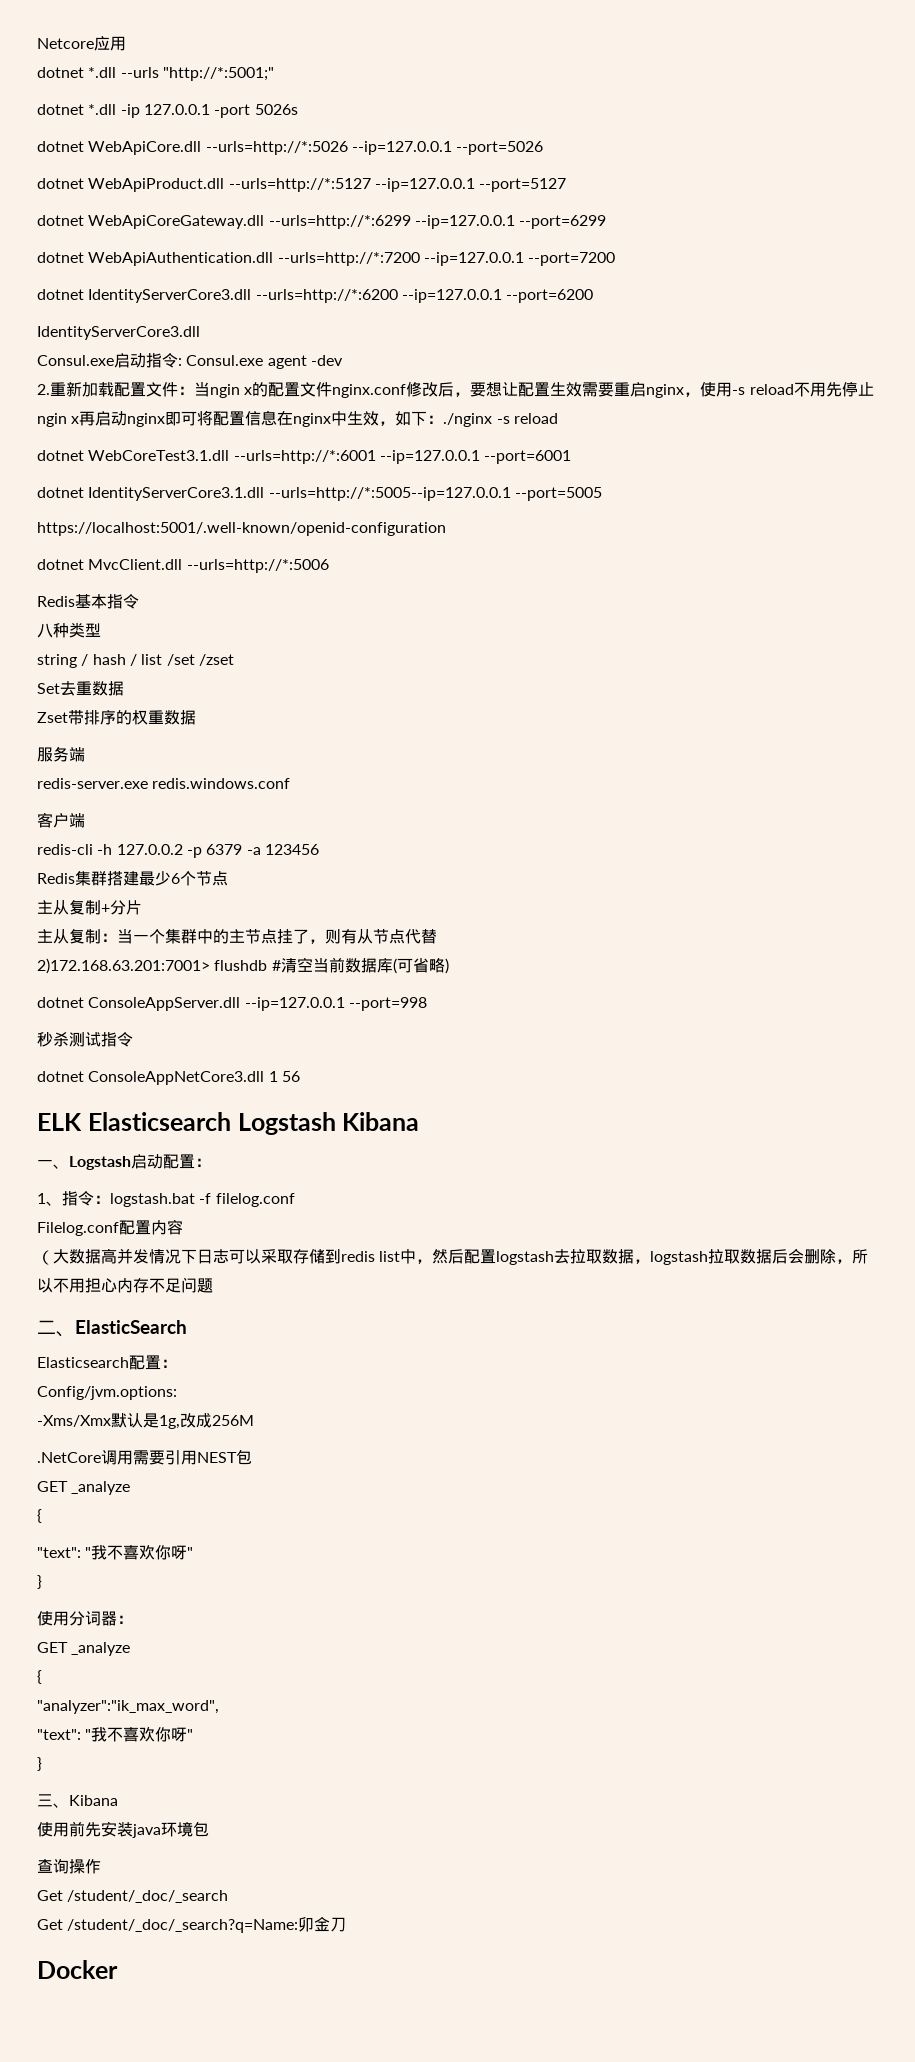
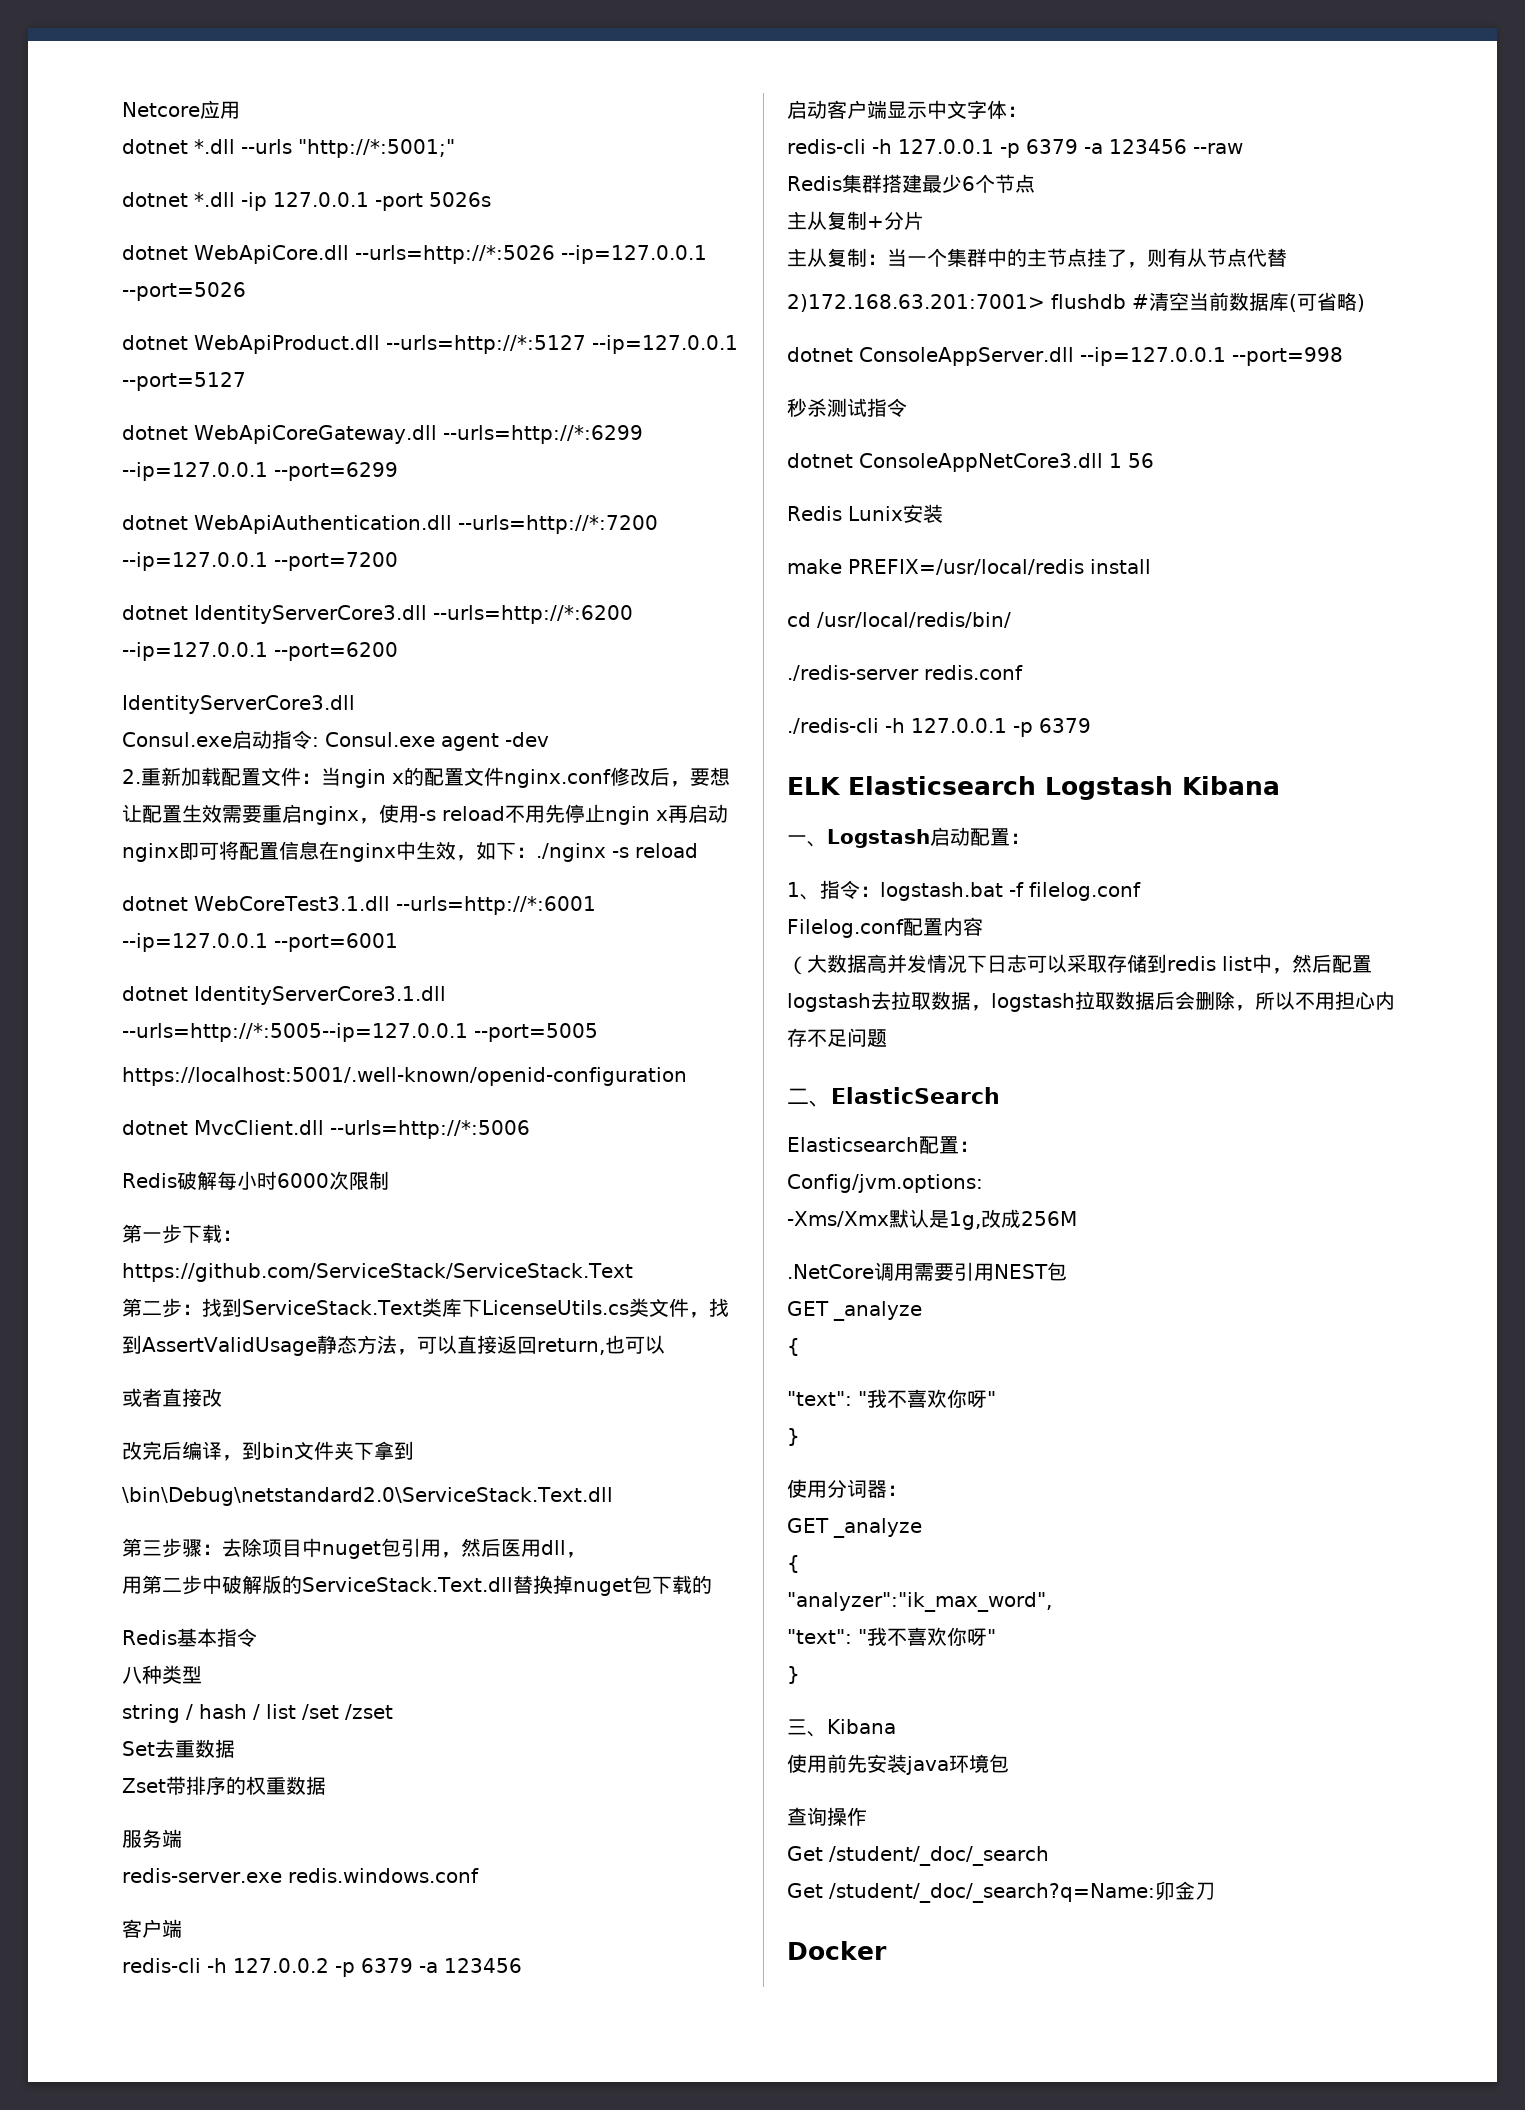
(329, 566) none -> [122,1171,389,1190] [122,1224,242,1244] [122,1263,633,1282] [122,1298,729,1318] [122,1335,665,1356] [122,1388,222,1407] [122,1441,414,1461] [122,1487,613,1506] [122,1538,586,1559] [122,1575,712,1596] // Redis破解每小时6000次限制 // 第一步下载：https://github.com/ServiceStack/ServiceStack.Text // 第二步：找到ServiceStack.Text类库下LicenseUtils.cs类文件，找到AssertValidUsage静态方法，可以直接返回return,也可以 // 或者直接改 // 改完后编译，到bin文件夹下拿到 // \bin\Debug\netstandard2.0\ServiceStack.Text.dll // 第三步骤：去除项目中nuget包引用，然后医用dll， // 用第二步中破解版的ServiceStack.Text.dll替换掉nuget包下载的
(319, 849) none -> [787,100,1027,119] [787,139,1243,158] // 启动客户端显示中文字体： // redis-cli -h 127.0.0.1 -p 6379 -a 123456 --raw
(300, 1076) none -> [787,504,943,523] [787,559,1151,575] [787,612,1011,628] [787,665,1023,681] [787,718,1091,737] // Redis Lunix安装 // make PREFIX=/usr/local/redis install // cd /usr/local/redis/bin/ // ./redis-server redis.conf // ./redis-cli -h 127.0.0.1 -p 6379

